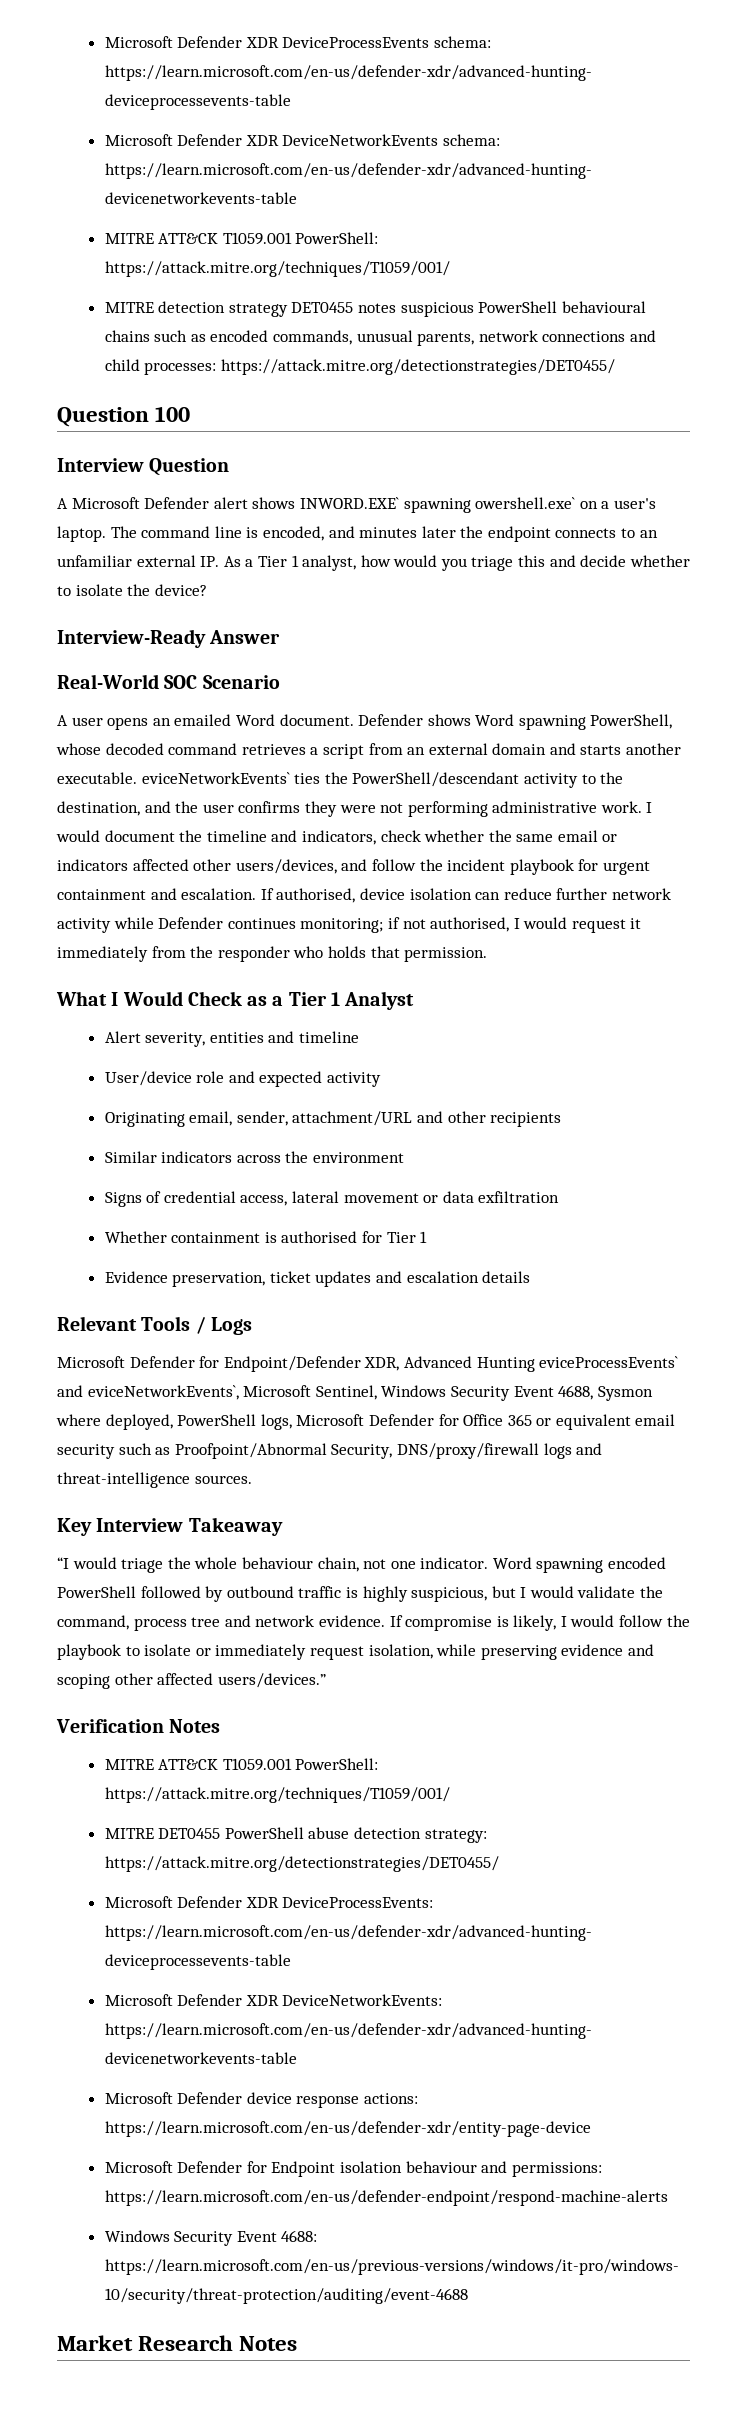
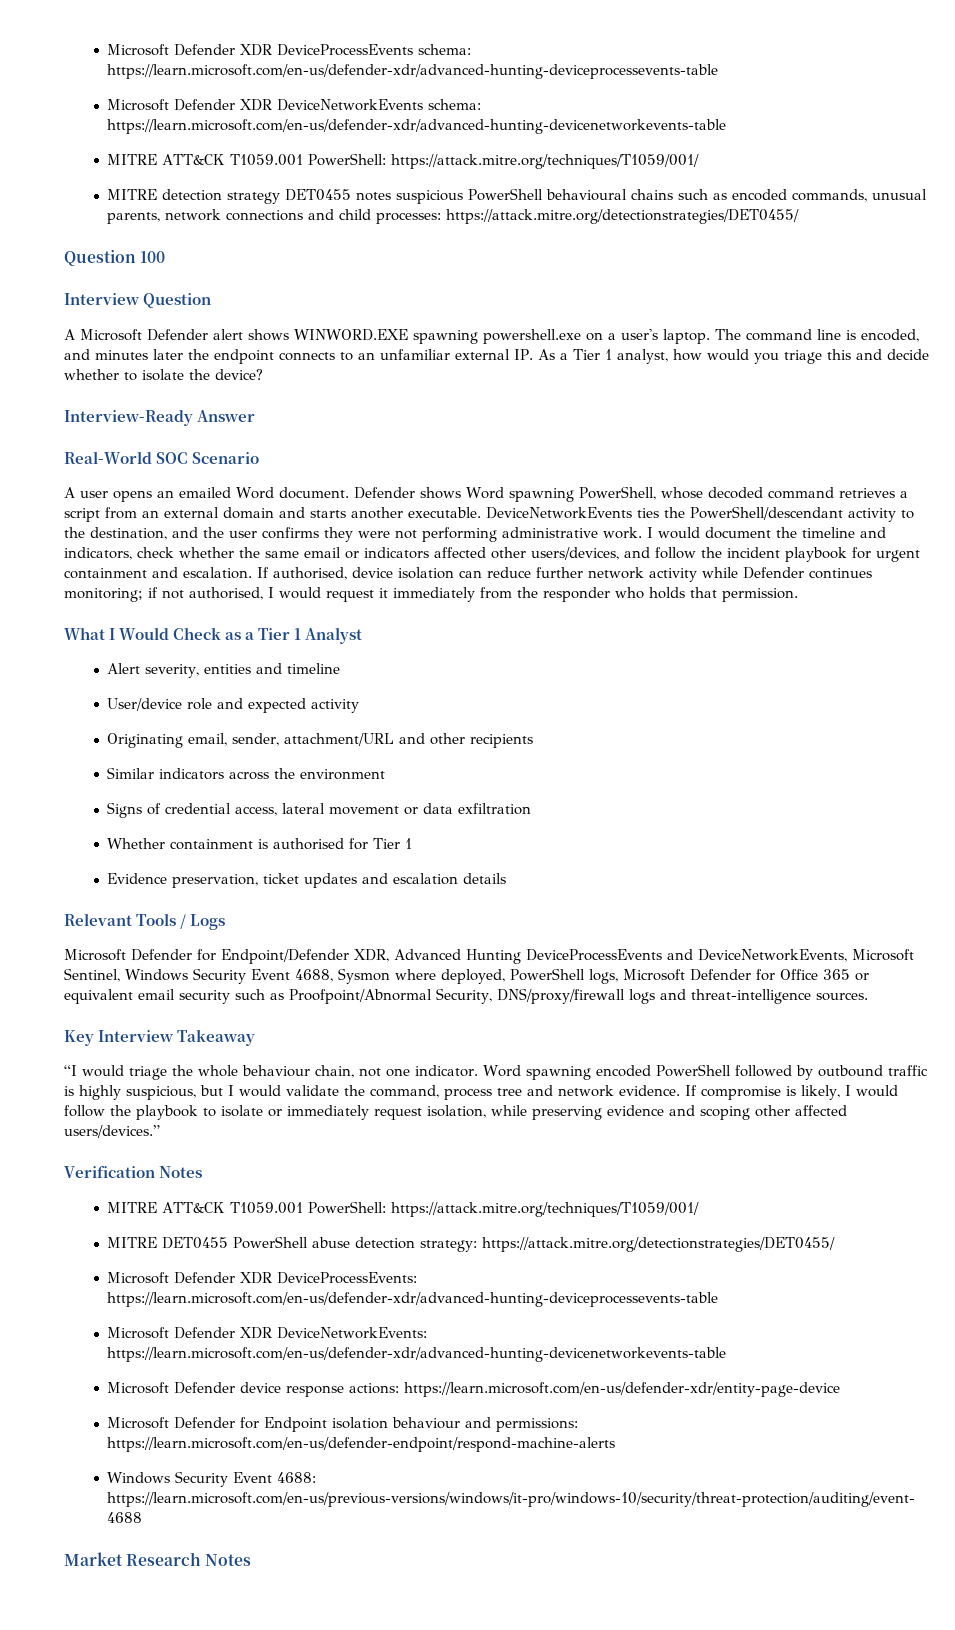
[299,497,576,513] INWORD.EXE` spawning owershell.exe` -> [294,329,581,344] WINWORD.EXE spawning powershell.exe
[141,772,290,784] eviceNetworkEvents` -> [486,507,632,519] DeviceNetworkEvents
[539,1356,679,1368] [57,1385,239,1400] eviceProcessEvents` and eviceNetworkEvents`, -> [526,949,847,962] DeviceProcessEvents and DeviceNetworkEvents,

